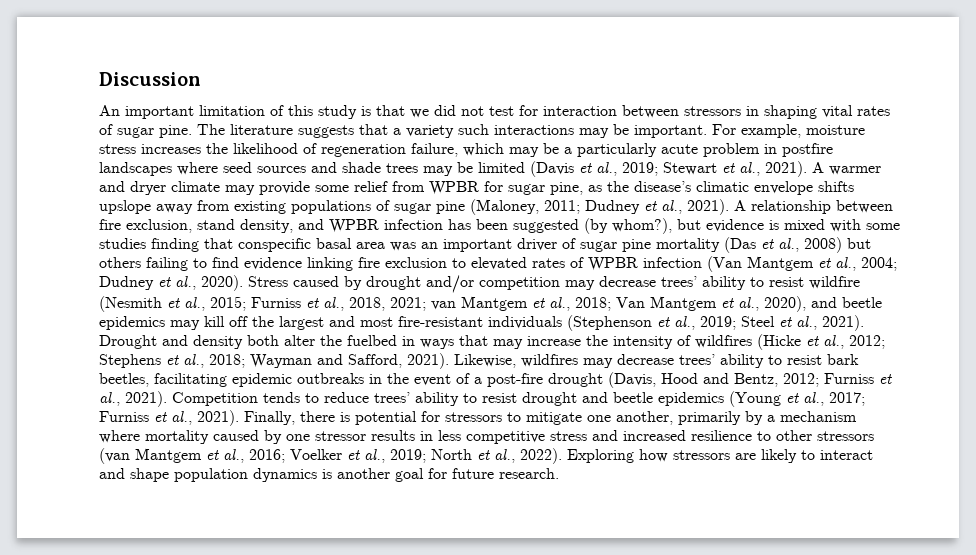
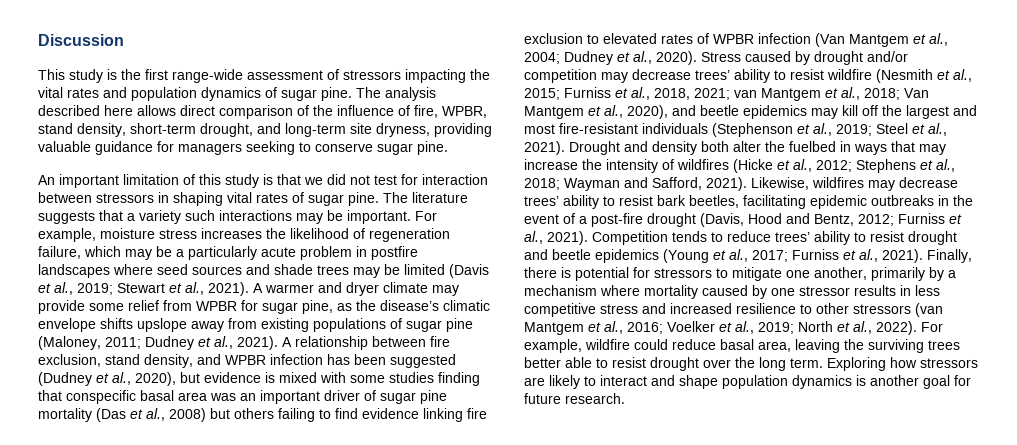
(201, 79) none -> [38,69,490,83] [38,87,436,101] [38,105,487,119] [38,123,492,137] [38,141,448,155] // This study is the first range-wide assessment of stressors impacting the vital rates and population dynamics of sugar pine. The analysis described here allows direct comparison of the influence of fire, WPBR, stand density, short-term drought, and long-term site dryness, providing valuable guidance for managers seeking to conserve sugar pine.
[584,218,672,234] (by whom?), -> [38,372,176,386] (Dudney et al., 2020),
(562, 456) none -> [921,322,943,332] [524,339,960,353] [524,357,823,371] For example, wildfire could reduce basal area, leaving the surviving trees better able to resist drought over the long term.

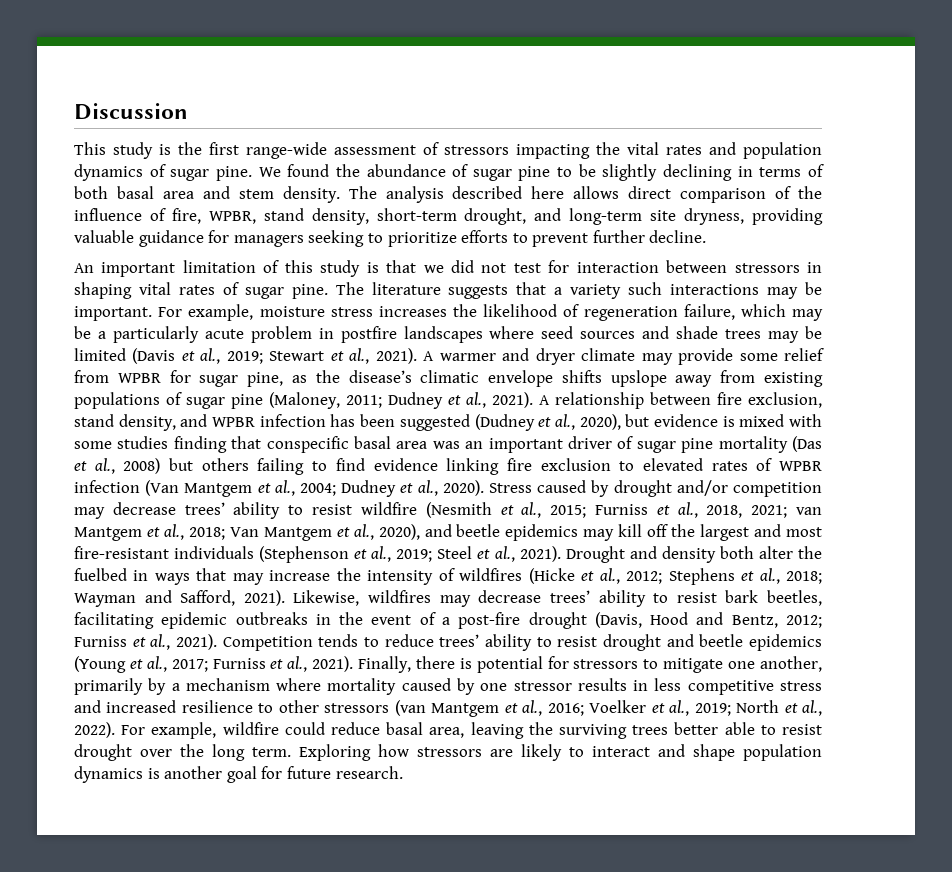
(352, 94) none -> [258,164,824,181] [74,186,340,203] We found the abundance of sugar pine to be slightly declining in terms of both basal area and stem density.
[315,141,448,155] conserve sugar pine. -> [387,230,707,247] prioritize efforts to prevent further decline.

